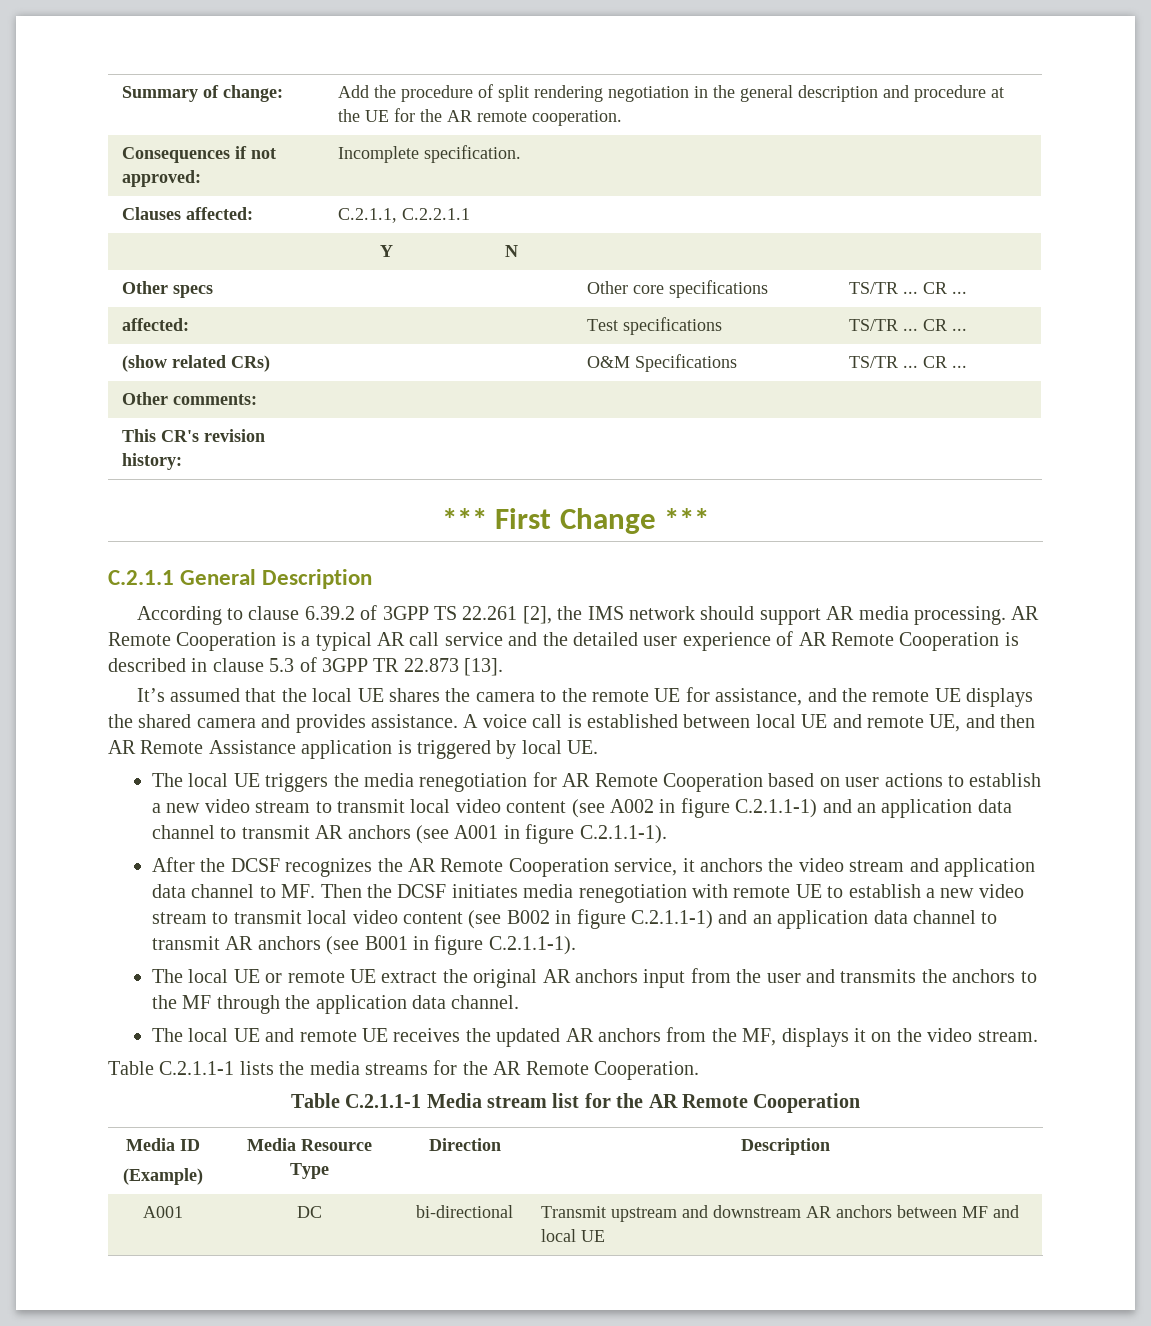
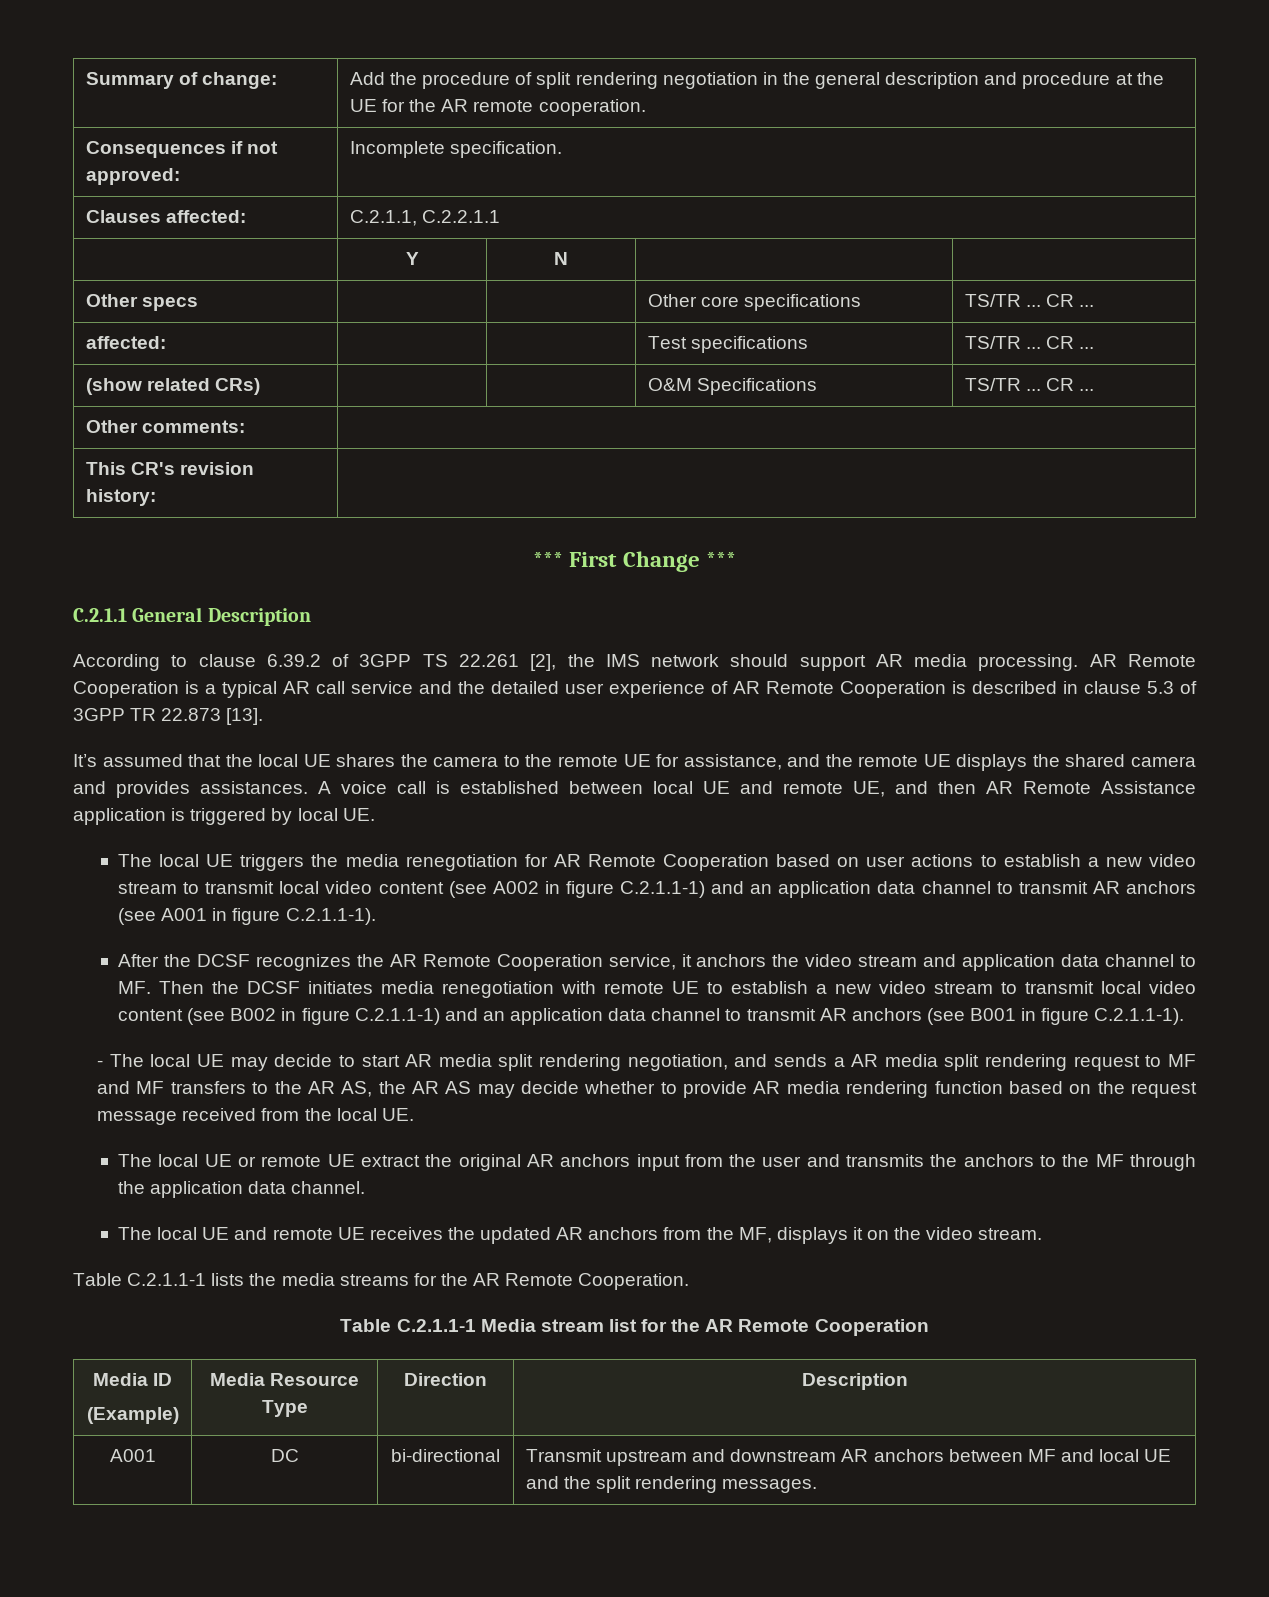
[371,714,458,728] assistance. -> [200,781,308,794] assistances.
(576, 945) none -> [97,1054,1196,1071] [97,1081,1197,1098] [97,1108,414,1125] // - The local UE may decide to start AR media split rendering negotiation, and sends a AR media split rendering request to MF and MF transfers to the AR AS, the AR AS may decide whether to provide AR media rendering function based on the request message received from the local UE.
(606, 1236) none -> [525,1476,818,1493] and the split rendering messages.

